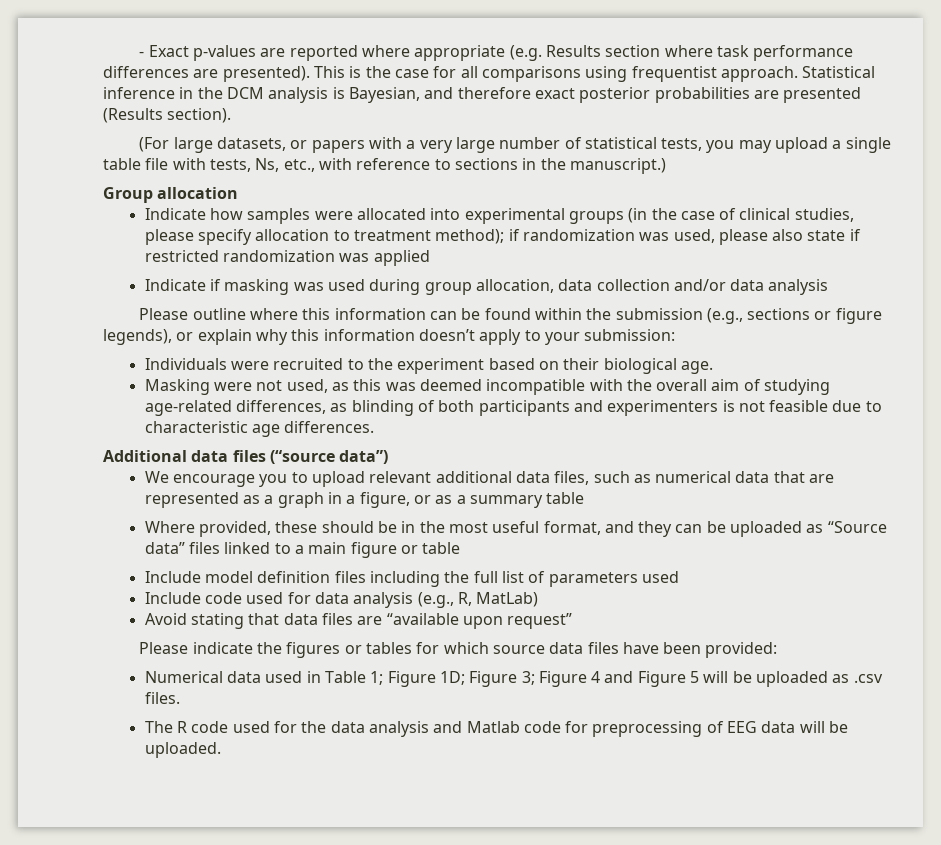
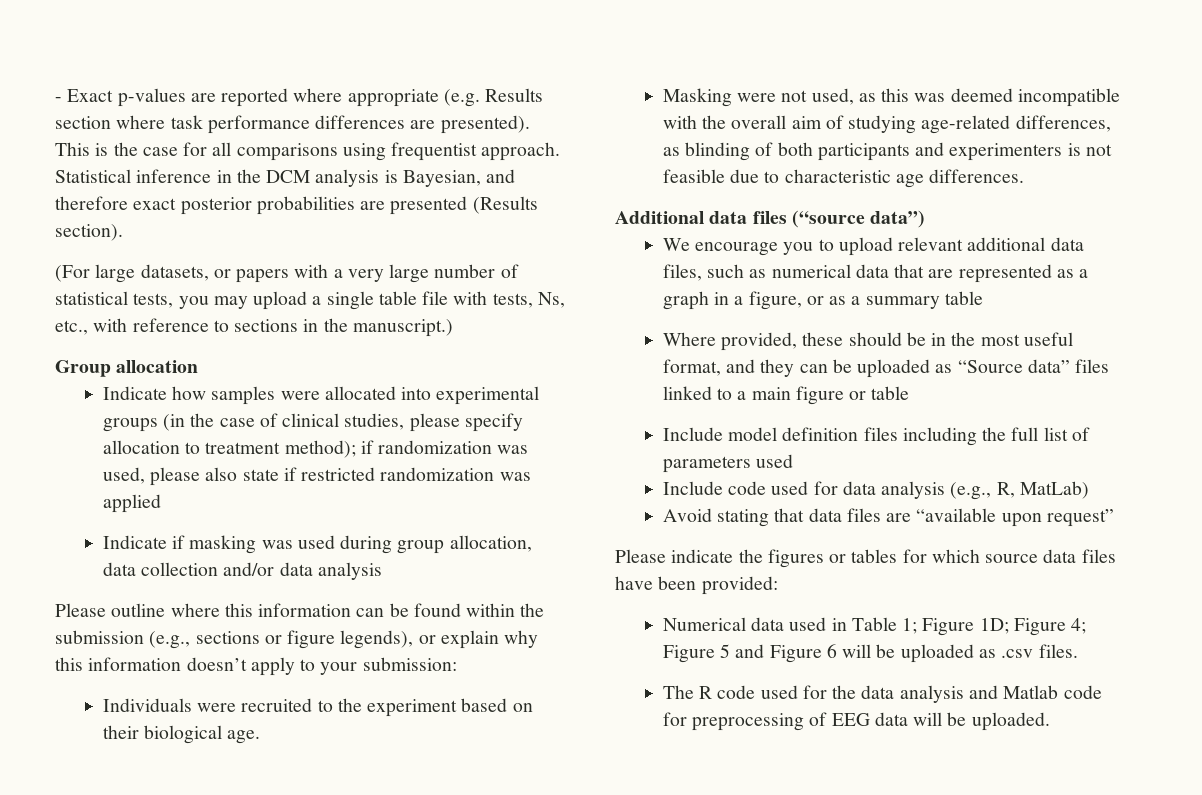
[521,671,601,687] 3; Figure 4 -> [1071,618,1087,634] [662,644,731,663] 4; Figure 5
[690,671,700,683] 5 -> [826,644,837,658] 6

